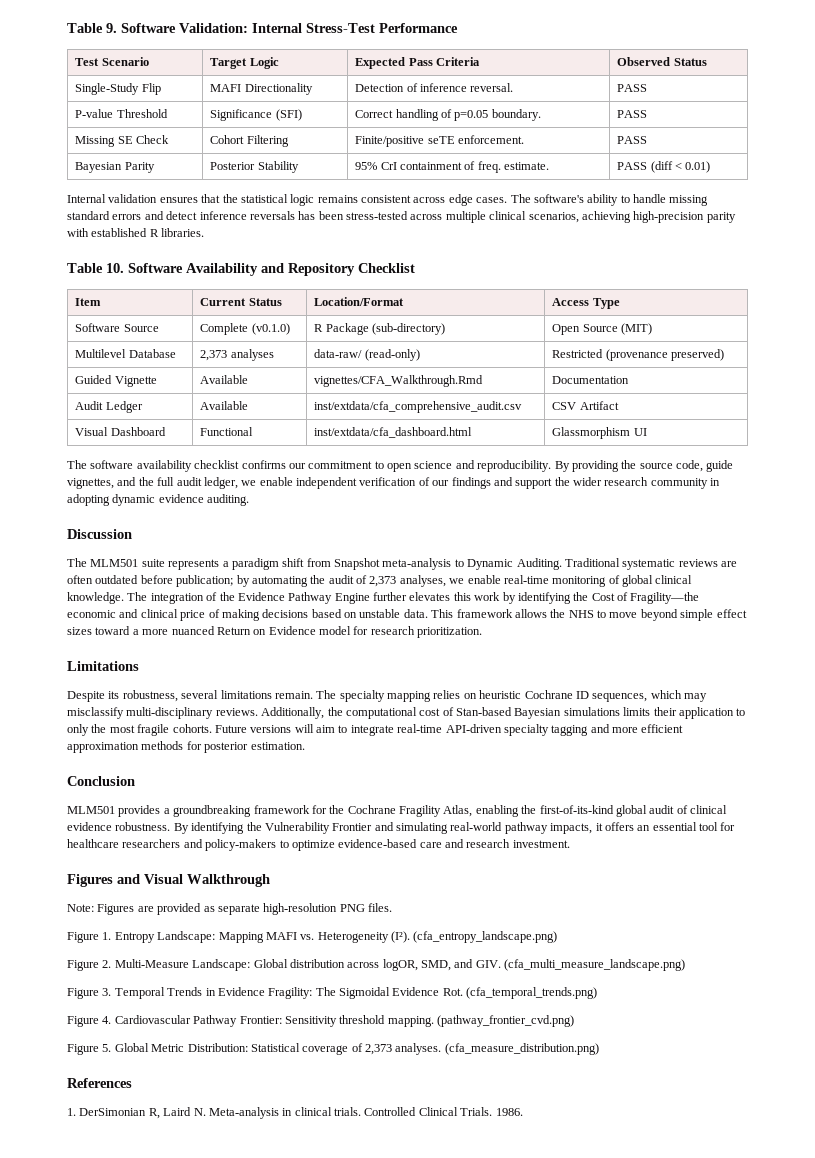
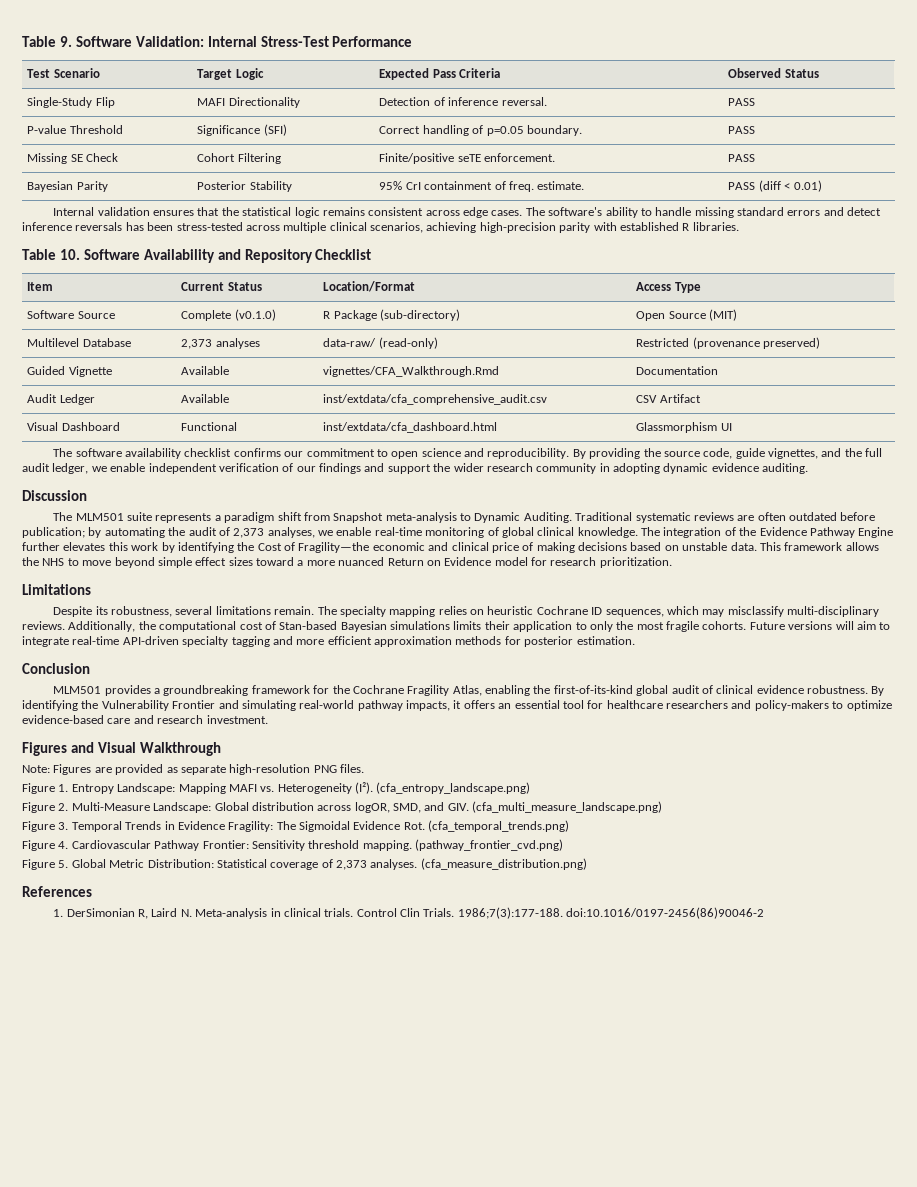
[364,1107,523,1116] Controlled Clinical Trials. 1986. -> [356,907,765,919] Control Clin Trials. 1986;7(3):177-188. doi:10.1016/0197-2456(86)90046-2

